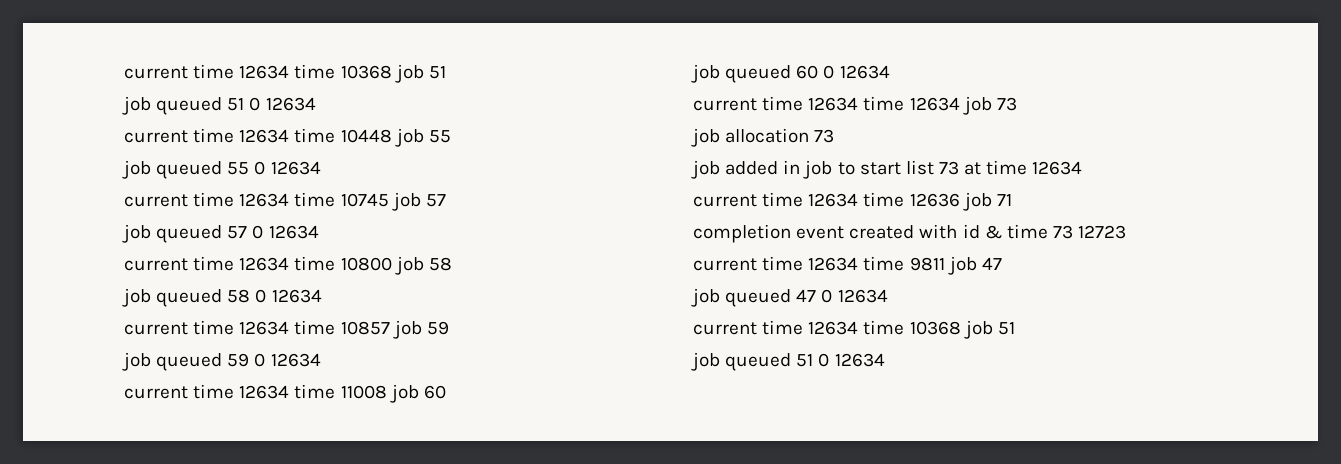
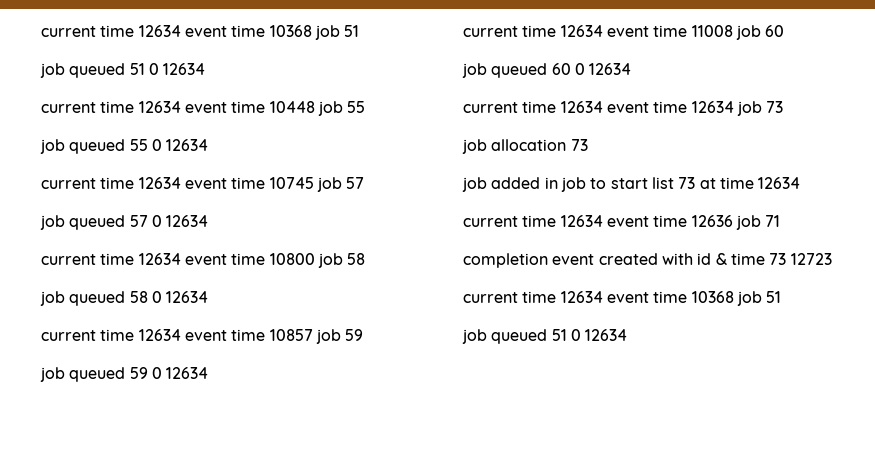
[124,64,290,79] current time 12634 -> [41,25,227,37] current time 12634 event
(290, 136) none -> [184,102,227,113] event
(290, 200) none -> [184,178,227,189] event
(290, 264) none -> [184,254,227,265] event
(290, 328) none -> [184,330,227,341] event
(290, 392) none -> [606,26,649,37] event
(859, 104) none -> [606,102,649,113] event
(859, 200) none -> [606,216,649,227] event
[863,256,1002,275] [691,288,888,307] [693,320,859,335] time 9811 job 47 // job queued 47 0 12634 // current time 12634 -> [606,292,649,303] event

